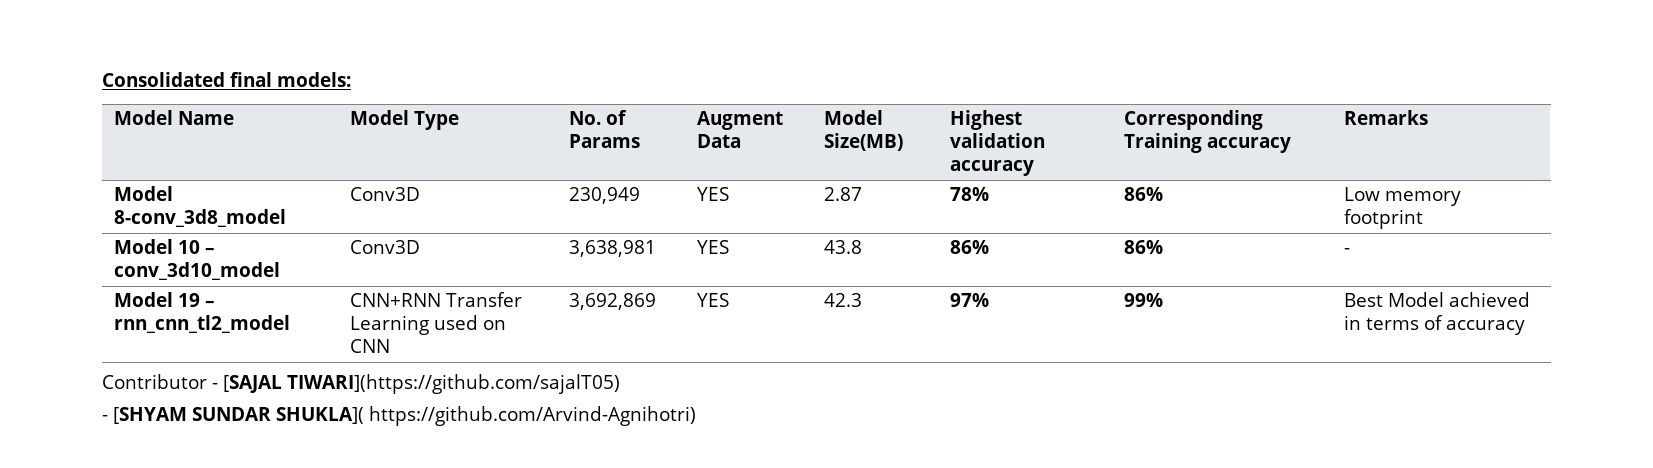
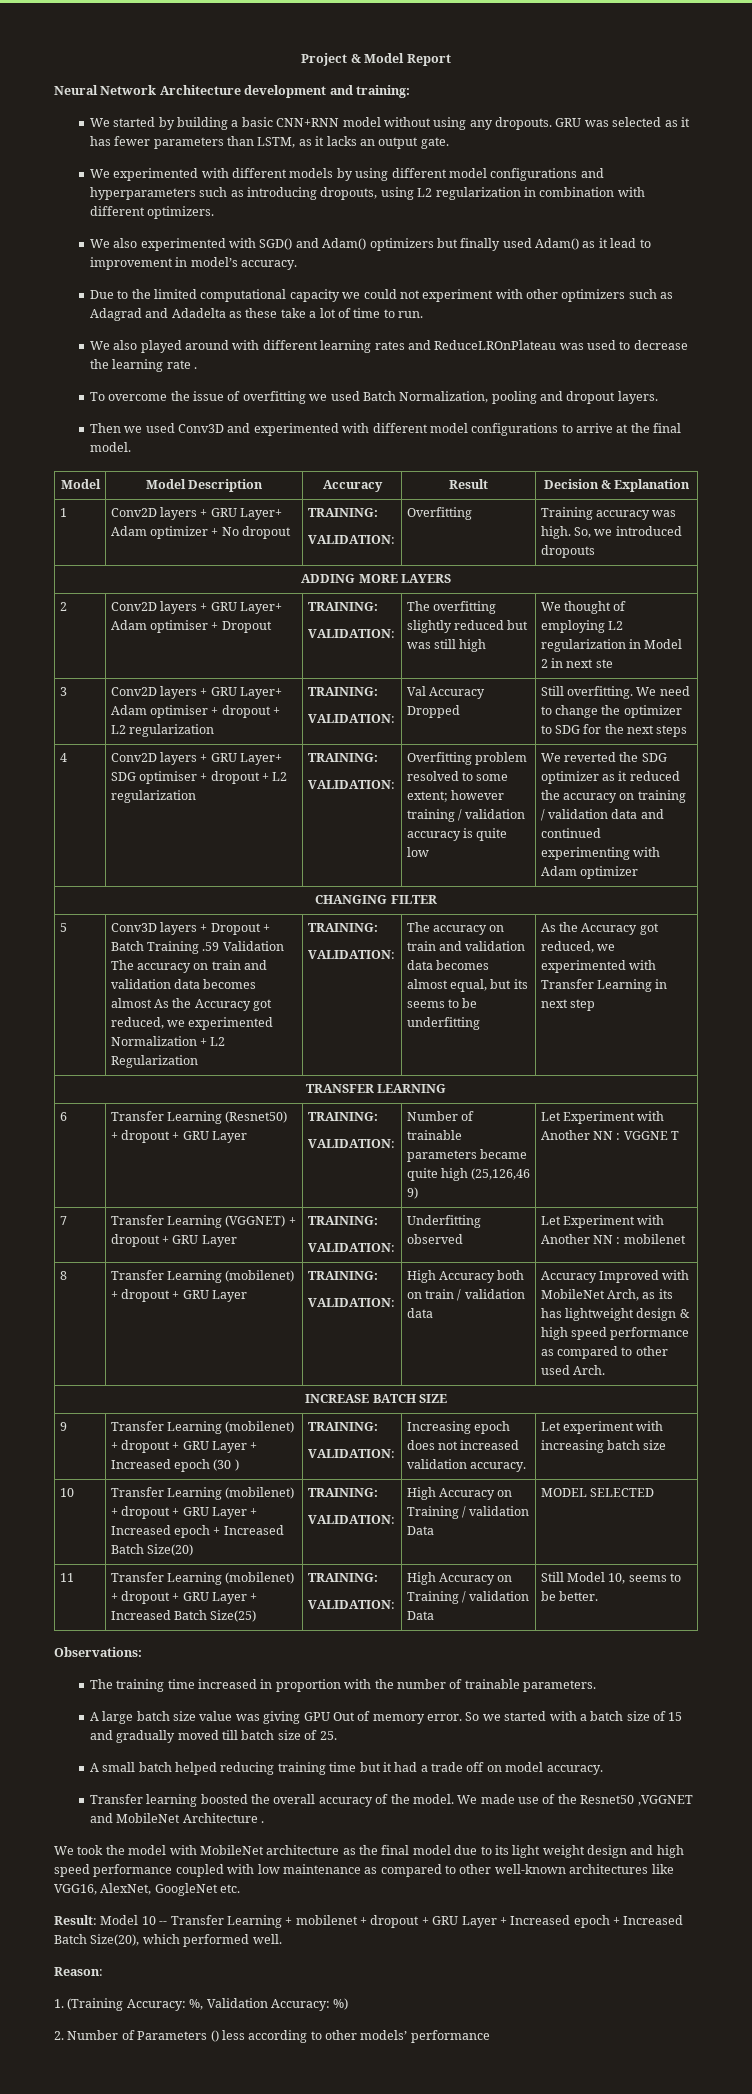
[102,72,351,87] [114,110,235,125] [350,110,460,130] [569,110,628,125] [569,134,641,148] [697,111,784,130] [697,134,742,148] [824,110,884,125] [824,133,904,151] [950,110,1023,130] [950,133,1046,148] [950,160,1035,176] [1124,110,1264,130] [1124,133,1292,153] [1344,110,1429,125] [114,186,174,201] [114,209,287,227] [350,187,421,201] [569,187,641,204] [697,187,730,201] [824,187,863,201] [950,187,990,201] [1124,187,1164,201] [1344,187,1462,206] [1344,209,1424,229] [114,239,216,254] [114,262,281,280] [350,240,421,254] [569,240,657,257] [697,240,730,254] [824,240,863,254] [950,240,990,254] [1124,240,1164,254] [1344,248,1351,254] [114,292,216,307] [114,315,291,333] [350,292,523,307] [350,315,507,335] [350,339,391,353] [569,293,657,310] [697,293,730,307] [824,293,863,307] [950,293,990,307] [1124,293,1164,307] [1344,292,1531,307] [1344,315,1526,335] [102,374,621,394] [102,406,696,426] Consolidated final models: // Model Name | Model Type | No. of Params | Augment Data | Model Size(MB) | Highest validation accuracy | Corresponding Training accuracy | Remarks // Model 8-conv_3d8_model | Conv3D | 230,949 | YES | 2.87 | 78% | 86% | Low memory footprint // Model 10 – conv_3d10_model | Conv3D | 3,638,981 | YES | 43.8 | 86% | 86% | - // Model 19 – rnn_cnn_tl2_model | CNN+RNN Transfer Learning used on CNN | 3,692,869 | YES | 42.3 | 97% | 99% | Best Model achieved in terms of accuracy // Contributor - [SAJAL TIWARI](https://github.com/sajalT05) // - [SHYAM SUNDAR SHUKLA]( https://github.com/Arvind-Agnihotri) -> [301,53,451,66] [54,85,410,98] [89,117,690,130] [89,136,449,149] [89,168,604,181] [89,187,645,200] [89,206,215,219] [89,238,651,251] [89,257,298,270] [89,289,674,302] [89,308,424,321] [89,340,688,353] [89,359,198,372] [89,391,658,404] [89,423,682,436] [89,442,131,452] [60,479,101,489] [145,479,264,492] [322,480,383,492] [449,479,488,489] [543,479,691,492] [59,508,67,517] [110,507,283,520] [110,526,292,539] [307,508,378,517] [307,535,395,544] [406,507,472,520] [540,507,677,520] [540,526,682,539] [540,545,595,558] [301,574,451,583] [59,602,67,611] [110,601,283,614] [110,620,272,633] [307,602,378,611] [307,629,395,638] [406,601,496,614] [406,620,529,633] [406,639,487,652] [540,601,627,614] [540,620,623,633] [540,639,683,652] [540,658,613,668] [59,687,67,696] [110,686,283,699] [110,705,281,718] [110,724,214,737] [307,687,378,696] [307,714,395,723] [406,686,485,699] [406,705,460,718] [540,686,690,699] [540,705,682,718] [540,724,688,737] [59,753,67,762] [110,752,283,765] [110,771,288,784] [110,790,196,803] [307,753,378,762] [307,780,395,789] [406,752,527,765] [406,771,509,781] [406,790,504,802] [406,809,526,822] [406,828,508,841] [406,847,429,857] [540,752,667,762] [540,771,680,784] [540,790,686,803] [540,809,664,821] [540,828,601,838] [540,847,660,860] [540,866,638,879] [315,895,437,904] [59,923,67,932] [110,922,271,935] [110,941,284,954] [110,960,268,973] [110,979,257,989] [110,998,273,1011] [110,1017,274,1030] [110,1036,226,1046] [110,1055,198,1068] [307,923,378,932] [307,950,395,959] [406,922,505,935] [406,941,526,951] [406,960,489,970] [406,979,528,992] [406,998,478,1008] [406,1017,480,1030] [540,922,659,935] [540,941,615,953] [540,960,656,973] [540,979,668,992] [540,999,595,1011] [305,1084,447,1093] [59,1112,67,1121] [110,1111,288,1124] [110,1130,248,1143] [307,1112,378,1121] [307,1139,395,1148] [406,1111,474,1121] [406,1130,462,1140] [406,1149,527,1162] [406,1168,531,1181] [406,1187,418,1199] [540,1111,665,1124] [540,1130,680,1140] [59,1216,67,1225] [110,1215,296,1228] [110,1234,237,1247] [307,1216,378,1225] [307,1243,395,1252] [406,1215,481,1228] [406,1234,463,1244] [540,1215,665,1228] [540,1234,686,1244] [59,1271,67,1280] [110,1270,295,1283] [110,1289,248,1302] [307,1271,378,1280] [307,1298,395,1307] [406,1270,525,1283] [406,1289,525,1301] [406,1308,433,1318] [540,1270,690,1283] [540,1289,673,1301] [540,1308,690,1321] [540,1327,690,1340] [540,1346,668,1359] [540,1365,605,1375] [305,1394,447,1403] [59,1422,67,1431] [110,1421,295,1434] [110,1440,258,1453] [110,1459,239,1472] [307,1422,378,1431] [307,1449,395,1458] [406,1421,510,1434] [406,1440,520,1450] [406,1459,526,1472] [540,1421,664,1434] [540,1440,667,1453] [59,1488,74,1497] [110,1487,295,1500] [110,1506,258,1519] [110,1525,284,1538] [110,1544,193,1556] [307,1488,378,1497] [307,1515,395,1524] [406,1487,513,1500] [406,1506,530,1519] [406,1526,434,1535] [540,1488,654,1497] [59,1573,74,1582] [110,1572,295,1585] [110,1591,258,1604] [110,1610,257,1622] [307,1573,378,1582] [307,1600,395,1609] [406,1572,513,1585] [406,1591,530,1604] [406,1611,434,1620] [540,1572,682,1584] [540,1591,598,1601] [54,1647,142,1657] [89,1679,597,1692] [89,1711,683,1724] [89,1730,337,1743] [89,1762,603,1775] [89,1794,693,1807] [89,1813,265,1823] [54,1845,684,1858] [54,1864,674,1877] [54,1883,241,1896] [54,1915,684,1928] [54,1934,282,1947] [54,1967,103,1976] [54,1998,349,2011] [54,2030,490,2043] Project & Model Report // Neural Network Architecture development and training: // We started by building a basic CNN+RNN model without using any dropouts. GRU was selected as it has fewer parameters than LSTM, as it lacks an output gate. // We experimented with different models by using different model configurations and hyperparameters such as introducing dropouts, using L2 regularization in combination with different optimizers. // We also experimented with SGD() and Adam() optimizers but finally used Adam() as it lead to improvement in model’s accuracy. // Due to the limited computational capacity we could not experiment with other optimizers such as Adagrad and Adadelta as these take a lot of time to run. // We also played around with different learning rates and ReduceLROnPlateau was used to decrease the learning rate . // To overcome the issue of overfitting we used Batch Normalization, pooling and dropout layers. // Then we used Conv3D and experimented with different model configurations to arrive at the final model. // Model | Model Description | Accuracy | Result | Decision & Explanation // 1 | Conv2D layers + GRU Layer+ Adam optimizer + No dropout | TRAINING: // VALIDATION: | Overfitting | Training accuracy was high. So, we introduced dropouts // ADDING MORE LAYERS // 2 | Conv2D layers + GRU Layer+ Adam optimiser + Dropout | TRAINING: // VALIDATION: | The overfitting slightly reduced but was still high | We thought of employing L2 regularization in Model 2 in next ste // 3 | Conv2D layers + GRU Layer+ Adam optimiser + dropout + L2 regularization | TRAINING: // VALIDATION: | Val Accuracy Dropped | Still overfitting. We need to change the optimizer to SDG for the next steps // 4 | Conv2D layers + GRU Layer+ SDG optimiser + dropout + L2 regularization | TRAINING: // VALIDATION: | Overfitting problem resolved to some extent; however training / validation accuracy is quite low | We reverted the SDG optimizer as it reduced the accuracy on training / validation data and continued experimenting with Adam optimizer // CHANGING FILTER // 5 | Conv3D layers + Dropout + Batch Training .59 Validation The accuracy on train and validation data becomes almost As the Accuracy got reduced, we experimented Normalization + L2 Regularization | TRAINING: // VALIDATION: | The accuracy on train and validation data becomes almost equal, but its seems to be underfitting | As the Accuracy got reduced, we experimented with Transfer Learning in next step // TRANSFER LEARNING // 6 | Transfer Learning (Resnet50) + dropout + GRU Layer | TRAINING: // VALIDATION: | Number of trainable parameters became quite high (25,126,46 9) | Let Experiment with Another NN : VGGNE T // 7 | Transfer Learning (VGGNET) + dropout + GRU Layer | TRAINING: // VALIDATION: | Underfitting observed | Let Experiment with Another NN : mobilenet // 8 | Transfer Learning (mobilenet) + dropout + GRU Layer | TRAINING: // VALIDATION: | High Accuracy both on train / validation data | Accuracy Improved with MobileNet Arch, as its has lightweight design & high speed performance as compared to other used Arch. // INCREASE BATCH SIZE // 9 | Transfer Learning (mobilenet) + dropout + GRU Layer + Increased epoch (30 ) | TRAINING: // VALIDATION: | Increasing epoch does not increased validation accuracy. | Let experiment with increasing batch size // 10 | Transfer Learning (mobilenet) + dropout + GRU Layer + Increased epoch + Increased Batch Size(20) | TRAINING: // VALIDATION: | High Accuracy on Training / validation Data | MODEL SELECTED // 11 | Transfer Learning (mobilenet) + dropout + GRU Layer + Increased Batch Size(25) | TRAINING: // VALIDATION: | High Accuracy on Training / validation Data | Still Model 10, seems to be better. // Observations: // The training time increased in proportion with the number of trainable parameters. // A large batch size value was giving GPU Out of memory error. So we started with a batch size of 15 and gradually moved till batch size of 25. // A small batch helped reducing training time but it had a trade off on model accuracy. // Transfer learning boosted the overall accuracy of the model. We made use of the Resnet50 ,VGGNET and MobileNet Architecture . // We took the model with MobileNet architecture as the final model due to its light weight design and high speed performance coupled with low maintenance as compared to other well-known architectures like VGG16, AlexNet, GoogleNet etc. // Result: Model 10 -- Transfer Learning + mobilenet + dropout + GRU Layer + Increased epoch + Increased Batch Size(20), which performed well. // Reason: // 1. (Training Accuracy: %, Validation Accuracy: %) // 2. Number of Parameters () less according to other models’ performance

